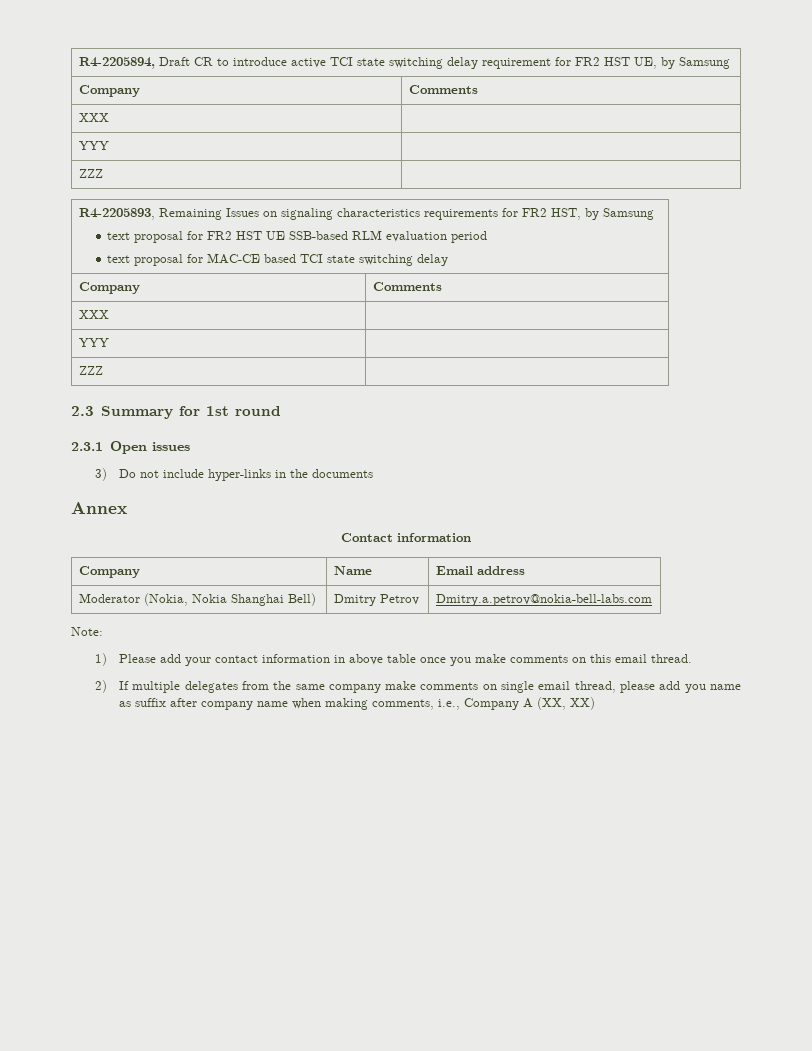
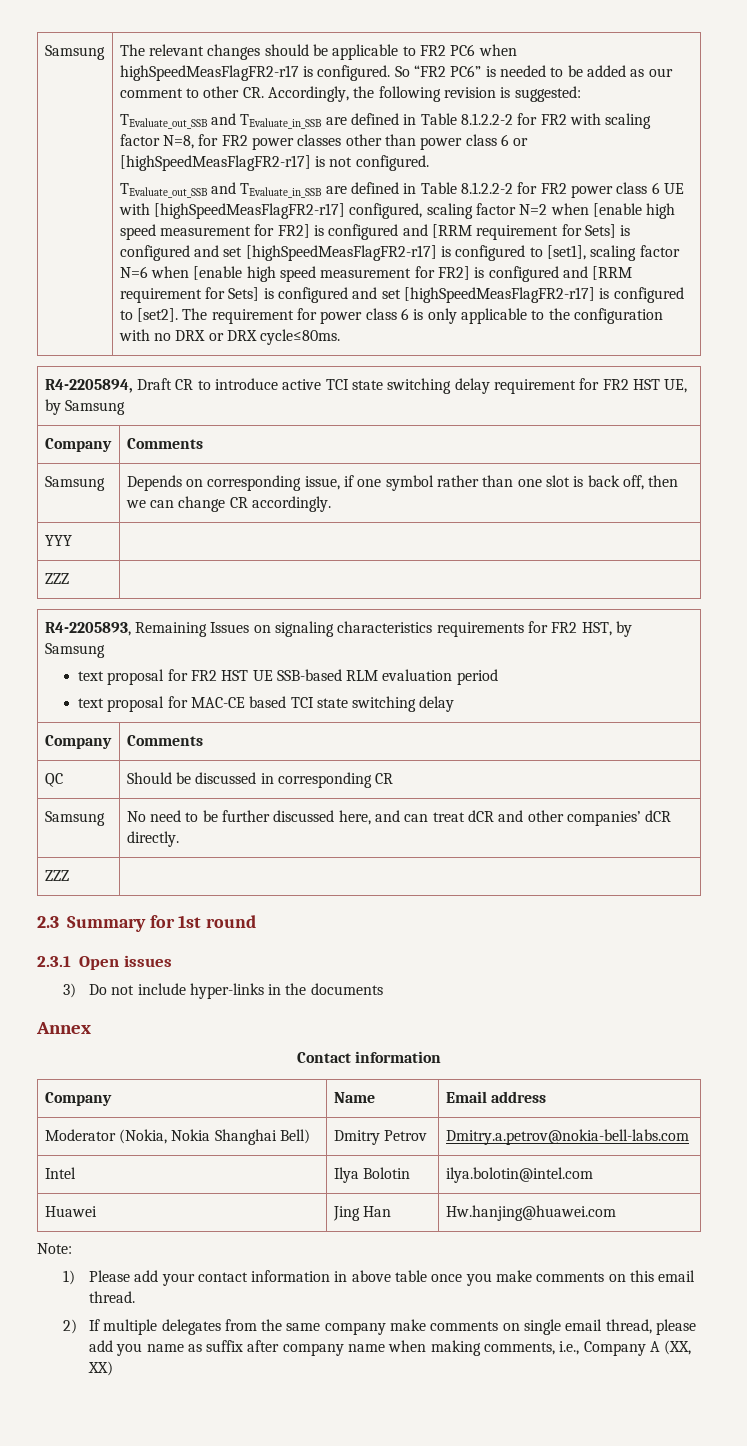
(78, 63) none -> [44,45,105,60] [119,44,517,60] [119,65,673,81] [119,86,581,102] [119,113,652,129] [119,134,529,150] [119,155,429,171] [119,182,684,198] [118,203,676,219] [119,224,631,240] [119,245,680,261] [119,266,633,282] [119,287,684,303] [119,308,663,324] [118,329,341,345] Samsung | The relevant changes should be applicable to FR2 PC6 when highSpeedMeasFlagFR2-r17 is configured. So “FR2 PC6” is needed to be added as our comment to other CR. Accordingly, the following revision is suggested: // TEvaluate_out_SSB and TEvaluate_in_SSB are defined in Table 8.1.2.2-2 for FR2 with scaling factor N=8, for FR2 power classes other than power class 6 or [highSpeedMeasFlagFR2-r17] is not configured. // TEvaluate_out_SSB and TEvaluate_in_SSB are defined in Table 8.1.2.2-2 for FR2 power class 6 UE with [highSpeedMeasFlagFR2-r17] configured, scaling factor N=2 when [enable high speed measurement for FR2] is configured and [RRM requirement for Sets] is configured and set [highSpeedMeasFlagFR2-r17] is configured to [set1], scaling factor N=6 when [enable high speed measurement for FR2] is configured and [RRM requirement for Sets] is configured and set [highSpeedMeasFlagFR2-r17] is configured to [set2]. The requirement for power class 6 is only applicable to the configuration with no DRX or DRX cycle≤80ms. //
[78,113,109,122] XXX | -> [44,476,105,491] [126,475,679,491] [125,496,332,512] Samsung | Depends on corresponding issue, if one symbol rather than one slot is back off, then we can change CR accordingly.
[78,310,109,319] [78,338,109,347] XXX | // YYY | -> [44,773,63,787] [126,772,394,788] [44,811,105,826] [126,810,672,826] [126,831,179,847] QC | Should be discussed in corresponding CR // Samsung | No need to be further discussed here, and can treat dCR and other companies’ dCR directly.
(652, 600) none -> [44,1167,76,1179] [333,1167,411,1183] [445,1167,593,1183] [44,1206,97,1217] [332,1206,392,1221] [445,1205,616,1221] // Intel | Ilya Bolotin | ilya.bolotin@intel.com // Huawei | Jing Han | Hw.hanjing@huawei.com

